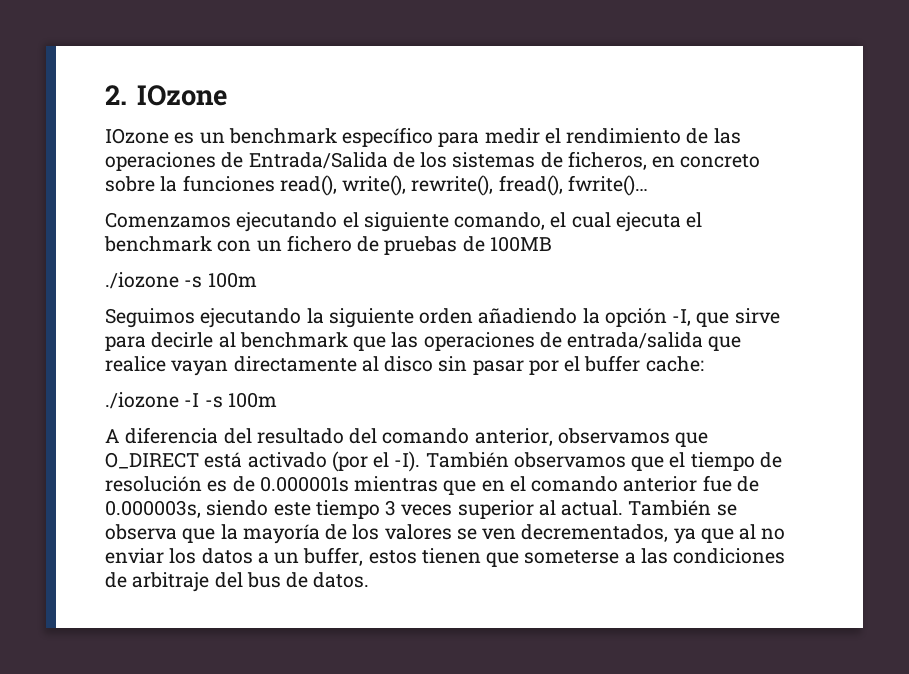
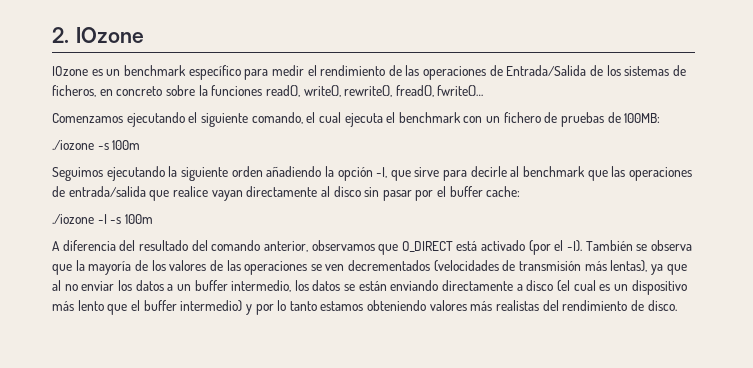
[489,236,552,252] 100MB -> [624,113,661,123] 100MB:
[513,452,782,471] [105,475,759,495] [105,500,712,519] observamos que el tiempo de resolución es de 0.000001s mientras que en el comando anterior fue de 0.000003s, siendo este tiempo 3 veces superior al actual. También -> (633, 245) none
[456,524,669,542] se ven decrementados, -> [209,260,648,275] de las operaciones se ven decrementados (velocidades de transmisión más lentas),
[303,547,786,567] [105,572,370,592] buffer, estos tienen que someterse a las condiciones de arbitraje del bus de datos. -> [194,280,687,295] [52,300,677,315] buffer intermedio, los datos se están enviando directamente a disco (el cual es un dispositivo más lento que el buffer intermedio) y por lo tanto estamos obteniendo valores más realistas del rendimiento de disco.

